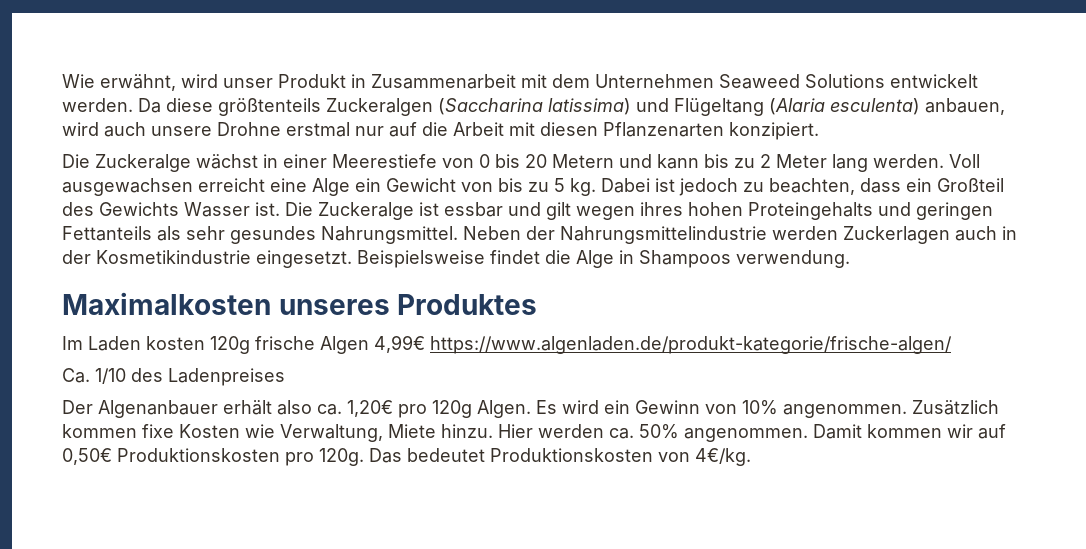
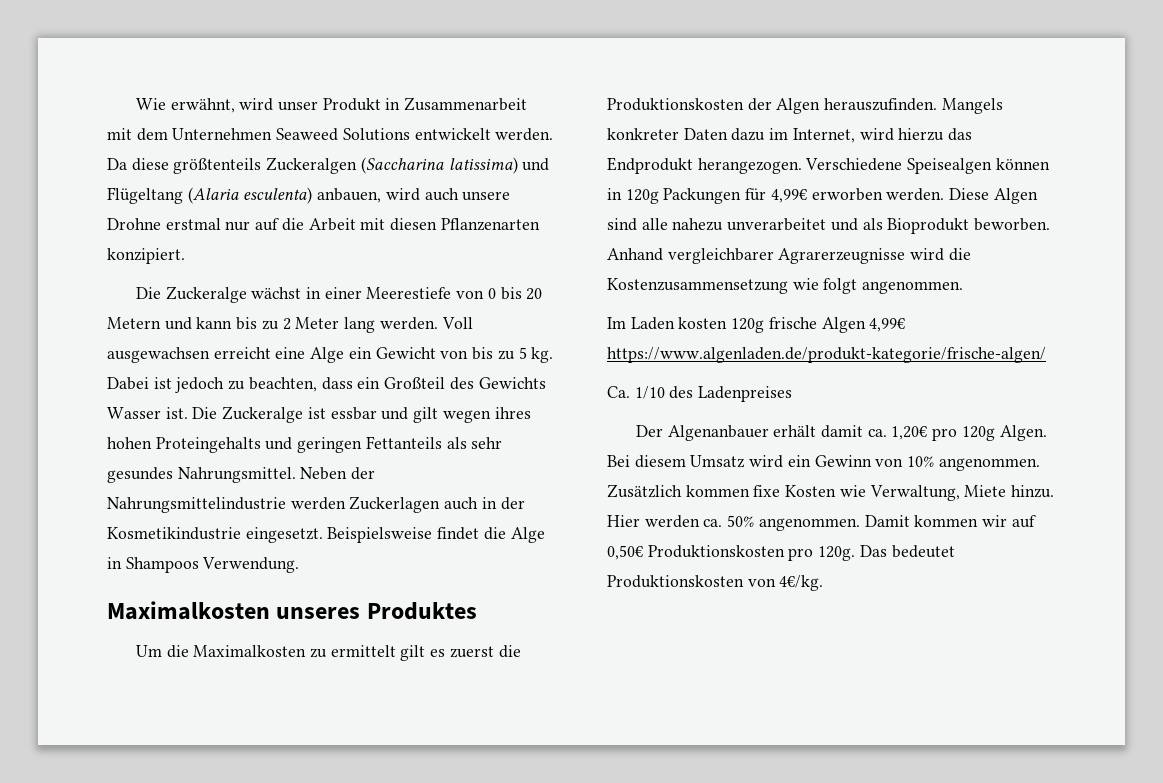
[736,250,850,268] verwendung. -> [202,557,300,573] Verwendung.
(538, 304) none -> [135,645,521,661] [607,98,1003,114] [607,128,973,143] [607,157,1050,174] [607,188,1038,204] [607,218,1051,234] [607,248,971,264] [607,278,964,294] // Um die Maximalkosten zu ermittelt gilt es zuerst die Produktionskosten der Algen herauszufinden. Mangels konkreter Daten dazu im Internet, wird hierzu das Endprodukt herangezogen. Verschiedene Speisealgen können in 120g Packungen für 4,99€ erworben werden. Diese Algen sind alle nahezu unverarbeitet und als Bioprodukt beworben. Anhand vergleichbarer Agrarerzeugnisse wird die Kostenzusammensetzung wie folgt angenommen.
[277,400,312,415] also -> [821,425,864,438] damit
[536,400,557,414] Es -> [607,455,746,468] Bei diesem Umsatz

